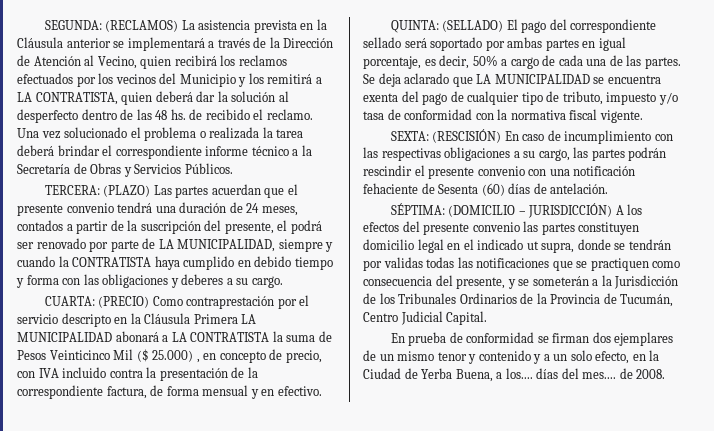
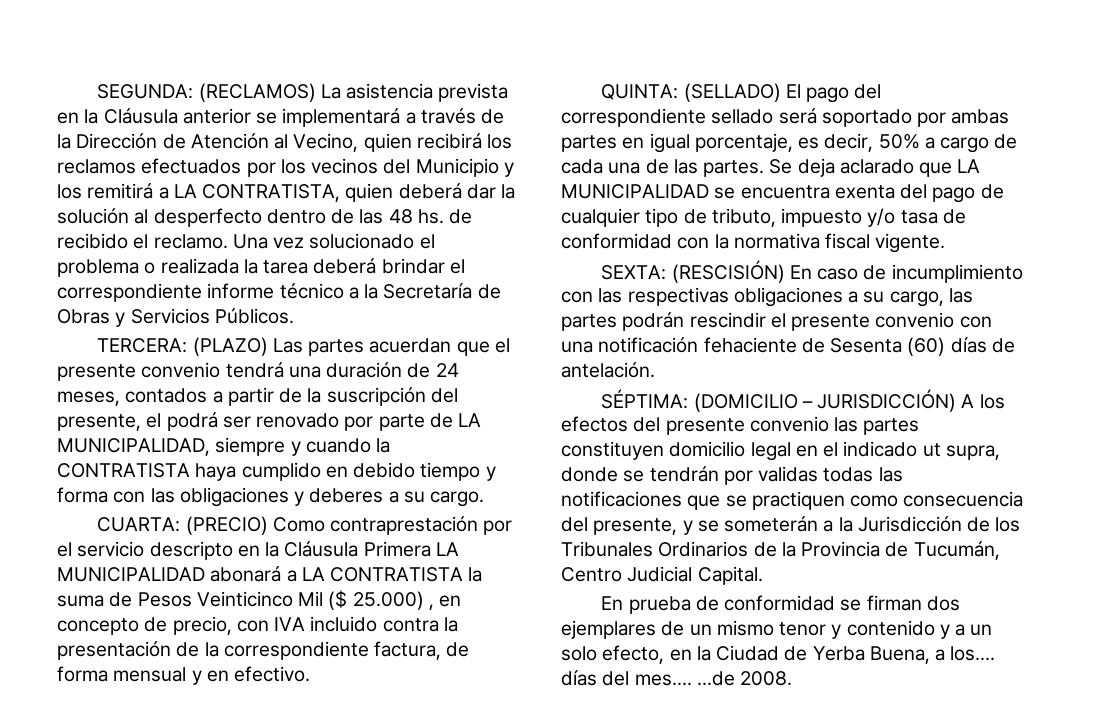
[619,368,633,379] de -> [696,671,735,686] ...de

